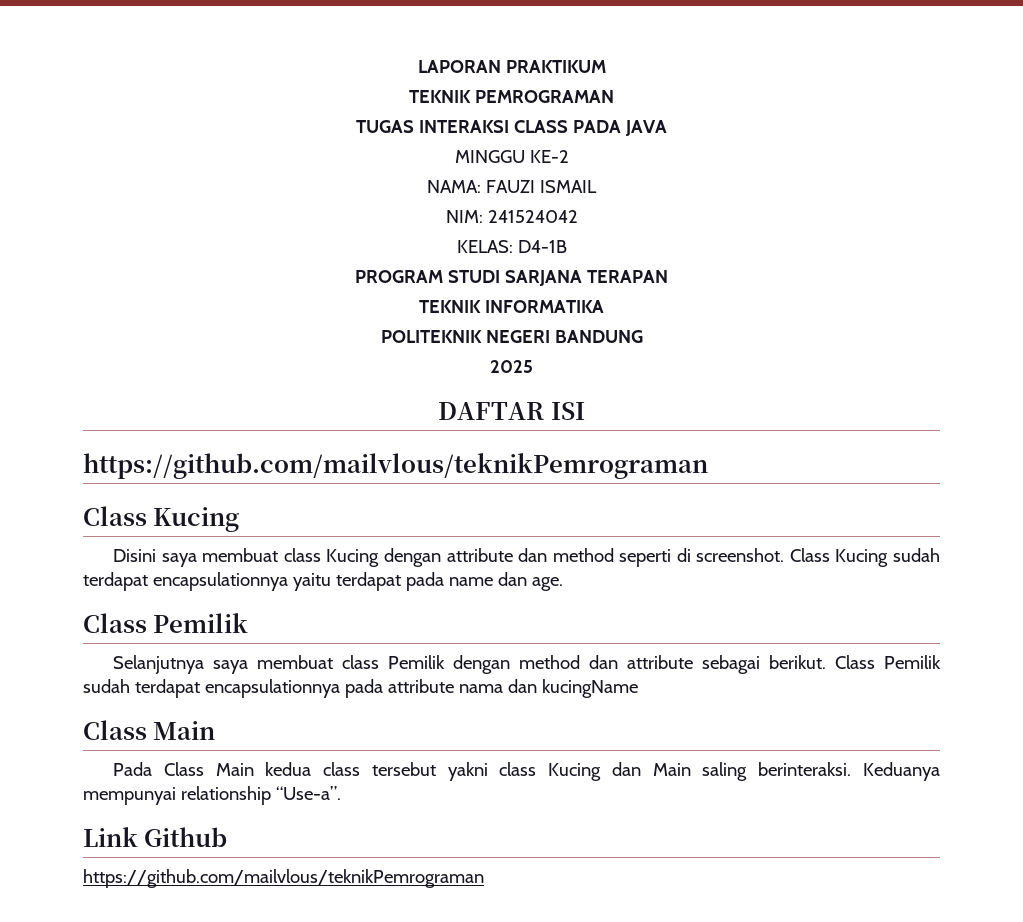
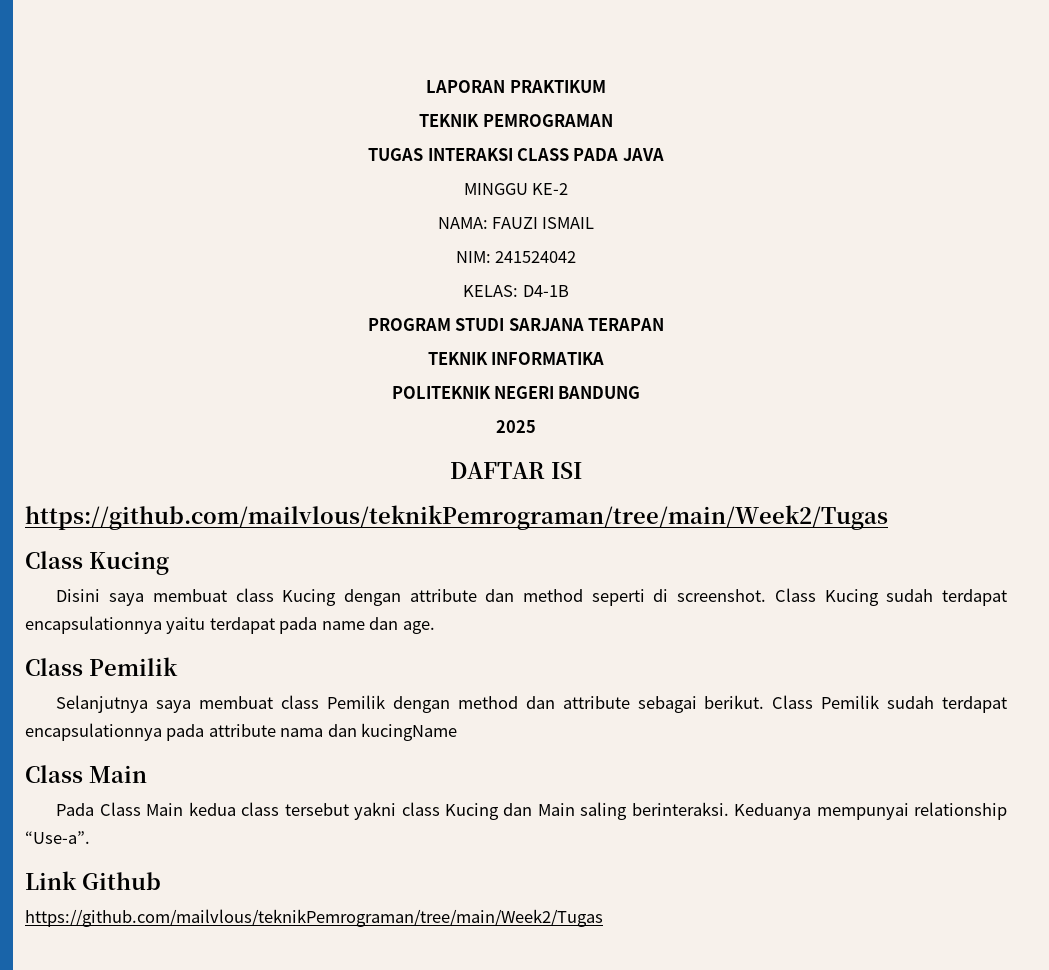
[83,453,708,479] https://github.com/mailvlous/teknikPemrograman -> [25,505,888,530] https://github.com/mailvlous/teknikPemrograman/tree/main/Week2/Tugas
[83,869,484,888] https://github.com/mailvlous/teknikPemrograman -> [25,909,603,927] https://github.com/mailvlous/teknikPemrograman/tree/main/Week2/Tugas

